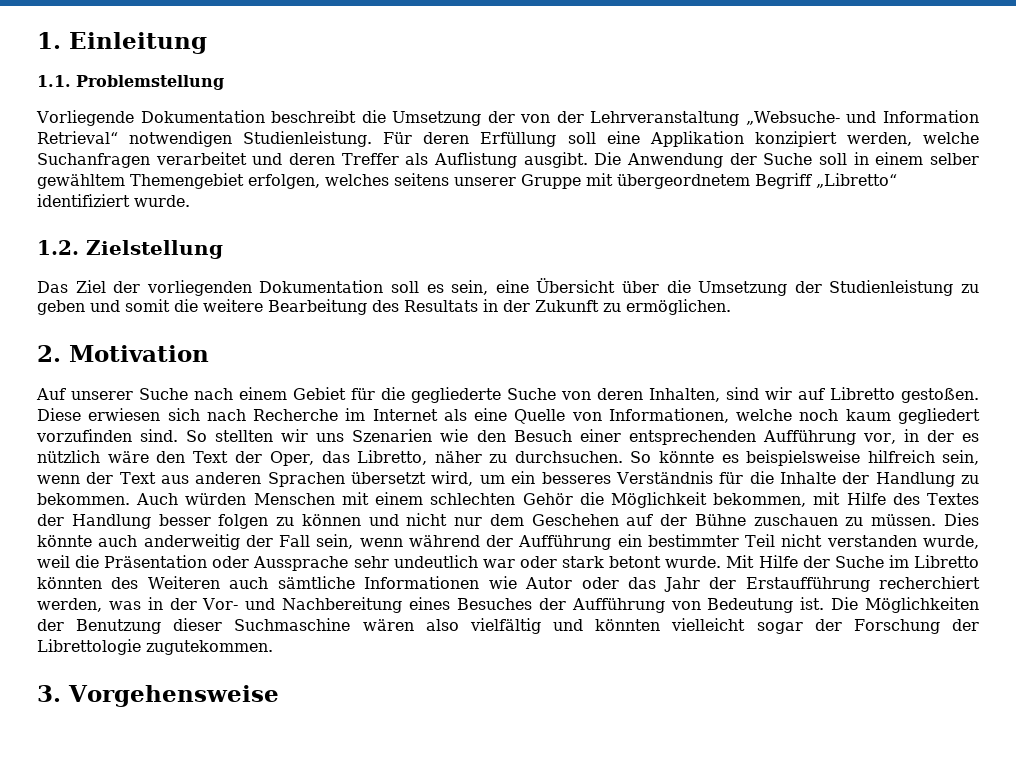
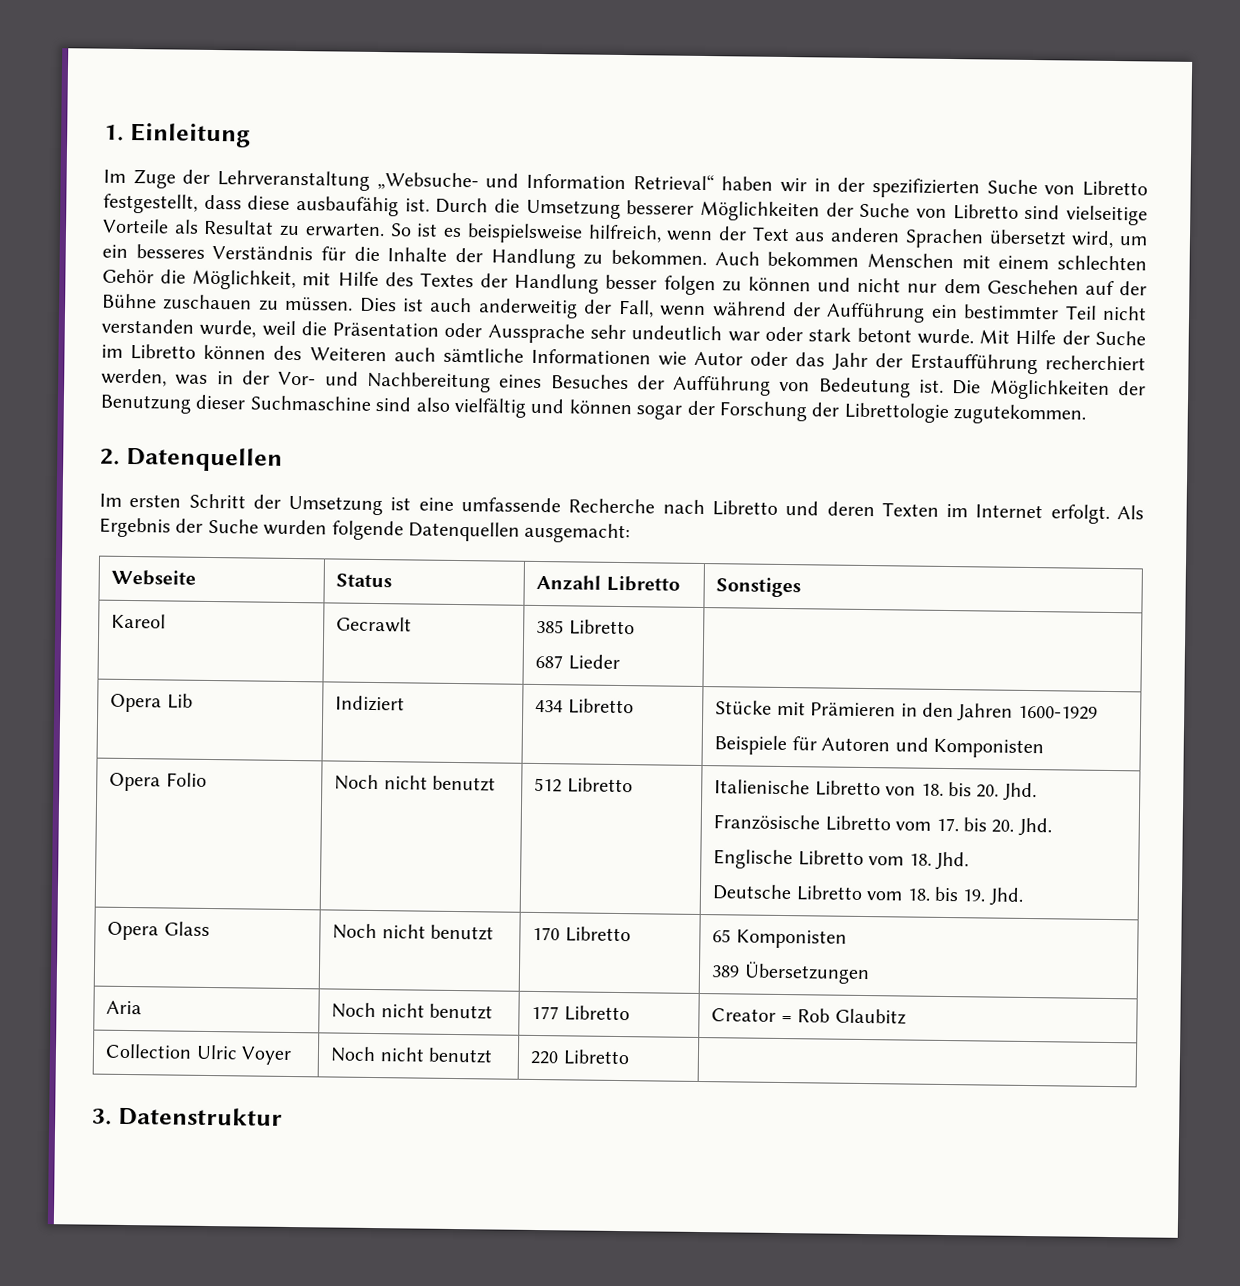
[37,75,224,90] [36,110,551,126] 1.1. Problemstellung // Vorliegende Dokumentation beschreibt die Umsetzung der von -> [103,169,176,189] Im Zuge
[129,131,980,147] [37,152,979,168] [37,173,897,189] [37,194,190,207] [37,240,223,259] [37,278,980,296] [37,299,731,315] [37,345,209,362] [36,387,979,403] [37,408,980,424] [36,429,979,445] [37,450,979,466] notwendigen Studienleistung. Für deren Erfüllung soll eine Applikation konzipiert werden, welche Suchanfragen verarbeitet und deren Treffer als Auflistung ausgibt. Die Anwendung der Suche soll in einem selber gewähltem Themengebiet erfolgen, welches seitens unserer Gruppe mit übergeordnetem Begriff „Libretto“ identifiziert wurde. // 1.2. Zielstellung // Das Ziel der vorliegenden Dokumentation soll es sein, eine Übersicht über die Umsetzung der Studienleistung zu geben und somit die weitere Bearbeitung des Resultats in der Zukunft zu ermöglichen. // 2. Motivation // Auf unserer Suche nach einem Gebiet für die gegliederte Suche von deren Inhalten, sind wir auf Libretto gestoßen. Diese erwiesen sich nach Recherche im Internet als eine Quelle von Informationen, welche noch kaum gegliedert vorzufinden sind. So stellten wir uns Szenarien wie den Besuch einer entsprechenden Aufführung vor, in der es nützlich wäre den Text der Oper, das Libretto, näher zu durchsuchen. So könnte es beispielsweise hilfreich sein, -> [721,176,1148,199] [103,193,1148,226] [102,218,662,244] haben wir in der spezifizierten Suche von Libretto festgestellt, dass diese ausbaufähig ist. Durch die Umsetzung besserer Möglichkeiten der Suche von Libretto sind vielseitige Vorteile als Resultat zu erwarten. So ist es beispielsweise hilfreich,
[185,493,247,505] würden -> [767,251,860,267] bekommen
[610,492,807,508] Möglichkeit bekommen, -> [192,269,297,291] Möglichkeit,
[37,535,92,547] könnte -> [403,298,425,312] ist
[279,534,354,549] Fall sein, -> [617,299,654,318] Fall,
[37,577,102,589] könnten -> [203,344,267,360] können
[362,619,414,631] wären -> [375,397,412,412] sind
[595,618,746,631] könnten vielleicht -> [568,399,632,415] können
(273, 647) none -> [100,446,283,472] [99,493,1144,524] [99,517,631,544] [111,569,197,586] [336,573,393,588] [536,574,680,592] [716,577,802,598] [111,613,167,629] [336,616,413,633] [536,619,635,636] [535,654,620,670] [110,693,193,713] [335,695,406,712] [535,698,634,715] [715,700,1098,722] [714,735,1045,759] [109,772,207,792] [334,774,497,792] [534,777,633,794] [714,779,1037,802] [713,814,1052,837] [713,849,970,871] [712,884,1024,906] [107,921,210,941] [332,923,495,941] [532,926,631,943] [712,929,847,949] [711,961,870,985] [106,1000,143,1015] [331,1002,494,1020] [531,1005,630,1022] [711,1008,906,1025] [105,1043,293,1066] [330,1046,494,1064] [530,1049,630,1066] // 2. Datenquellen // Im ersten Schritt der Umsetzung ist eine umfassende Recherche nach Libretto und deren Texten im Internet erfolgt. Als Ergebnis der Suche wurden folgende Datenquellen ausgemacht: // Webseite | Status | Anzahl Libretto | Sonstiges // Kareol | Gecrawlt | 385 Libretto // 687 Lieder | // Opera Lib | Indiziert | 434 Libretto | Stücke mit Prämieren in den Jahren 1600-1929 // Beispiele für Autoren und Komponisten // Opera Folio | Noch nicht benutzt | 512 Libretto | Italienische Libretto von 18. bis 20. Jhd. // Französische Libretto vom 17. bis 20. Jhd. // Englische Libretto vom 18. Jhd. // Deutsche Libretto vom 18. bis 19. Jhd. // Opera Glass | Noch nicht benutzt | 170 Libretto | 65 Komponisten // 389 Übersetzungen // Aria | Noch nicht benutzt | 177 Libretto | Creator = Rob Glaubitz // Collection Ulric Voyer | Noch nicht benutzt | 220 Libretto |
[68,685,279,707] Vorgehensweise -> [117,1106,283,1127] Datenstruktur

